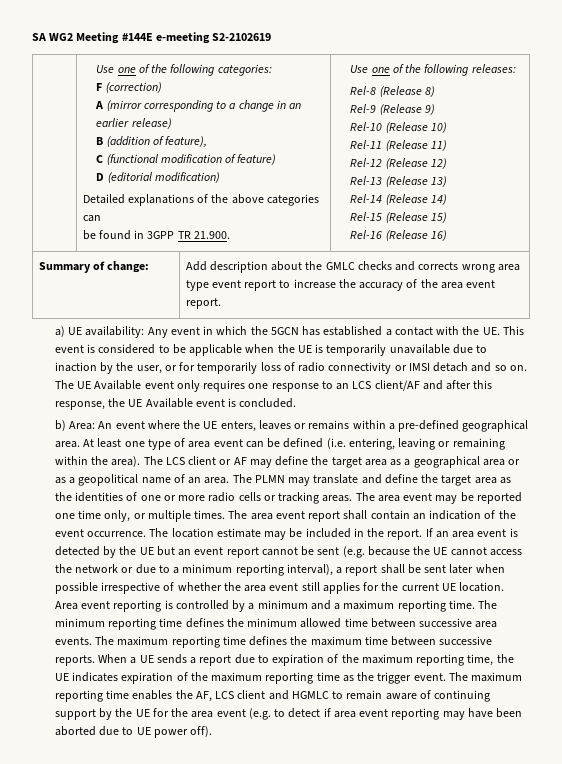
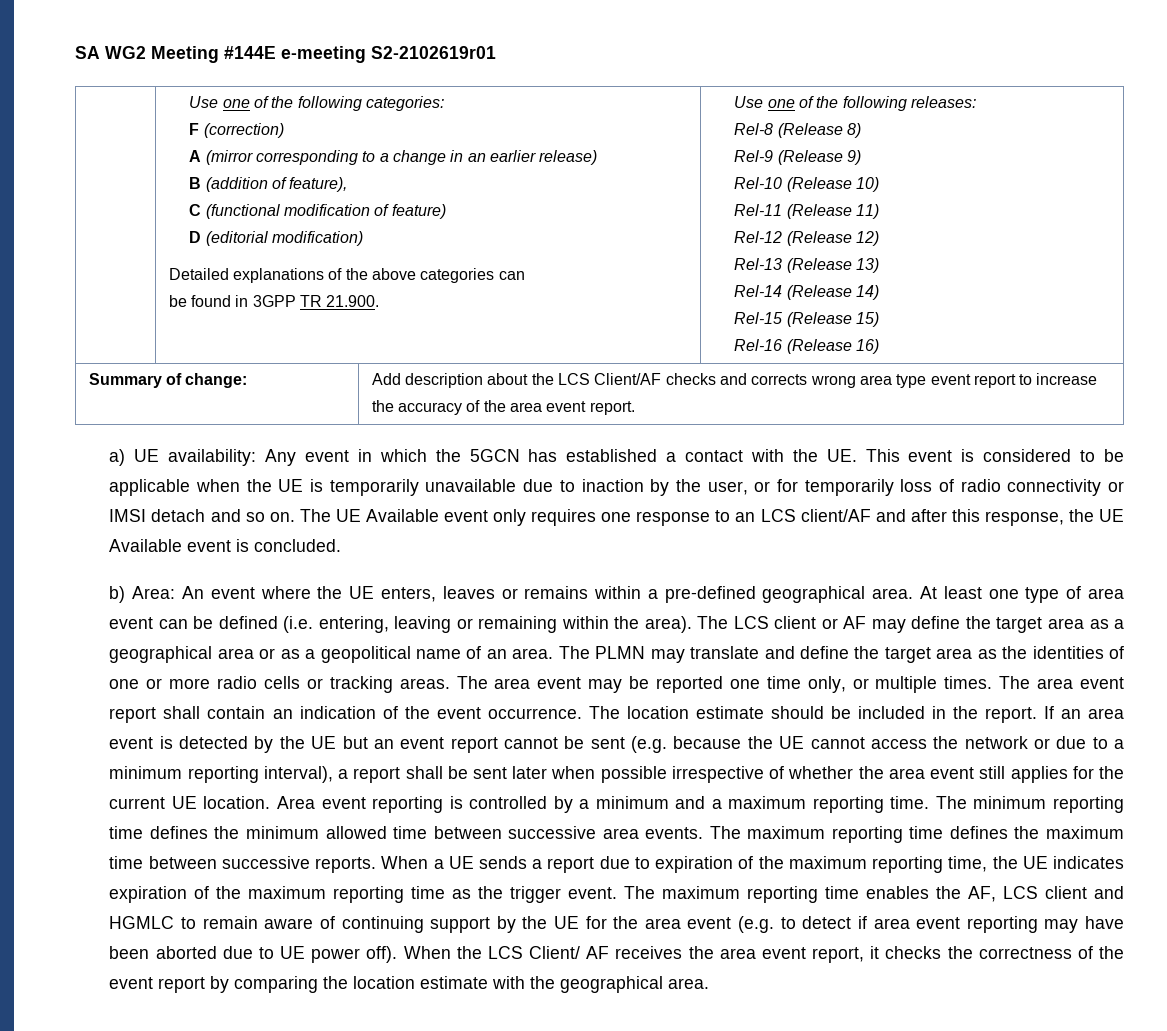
[212,33,272,41] S2-2102619 -> [371,46,496,59] S2-2102619r01
[325,262,355,270] GMLC -> [557,373,662,385] LCS Client/AF
[264,531,287,540] may -> [770,706,824,719] should
(213, 731) none -> [403,946,1125,963] [109,976,710,993] When the LCS Client/ AF receives the area event report, it checks the correctness of the event report by comparing the location estimate with the geographical area.

